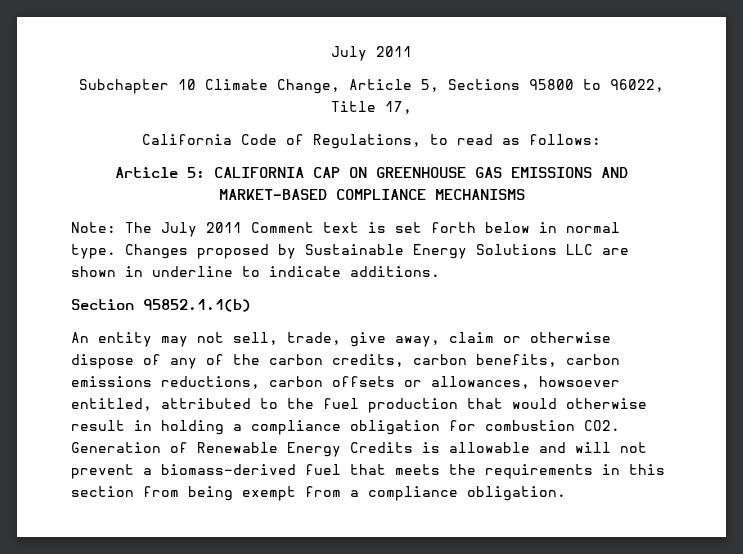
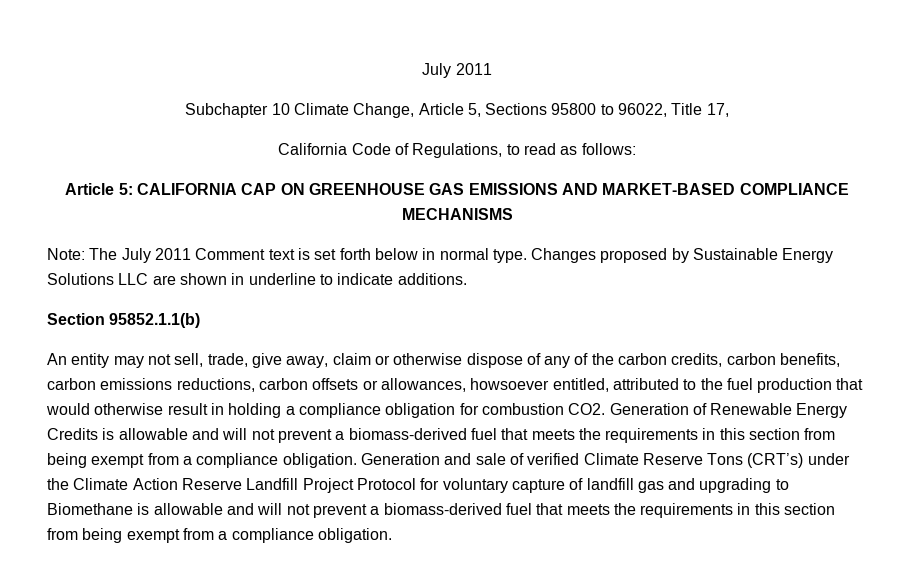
(566, 493) none -> [360,453,850,468] [47,478,789,493] [47,503,836,518] [47,528,392,543] Generation and sale of verified Climate Reserve Tons (CRT’s) under the Climate Action Reserve Landfill Project Protocol for voluntary capture of landfill gas and upgrading to Biomethane is allowable and will not prevent a biomass-derived fuel that meets the requirements in this section from being exempt from a compliance obligation.

